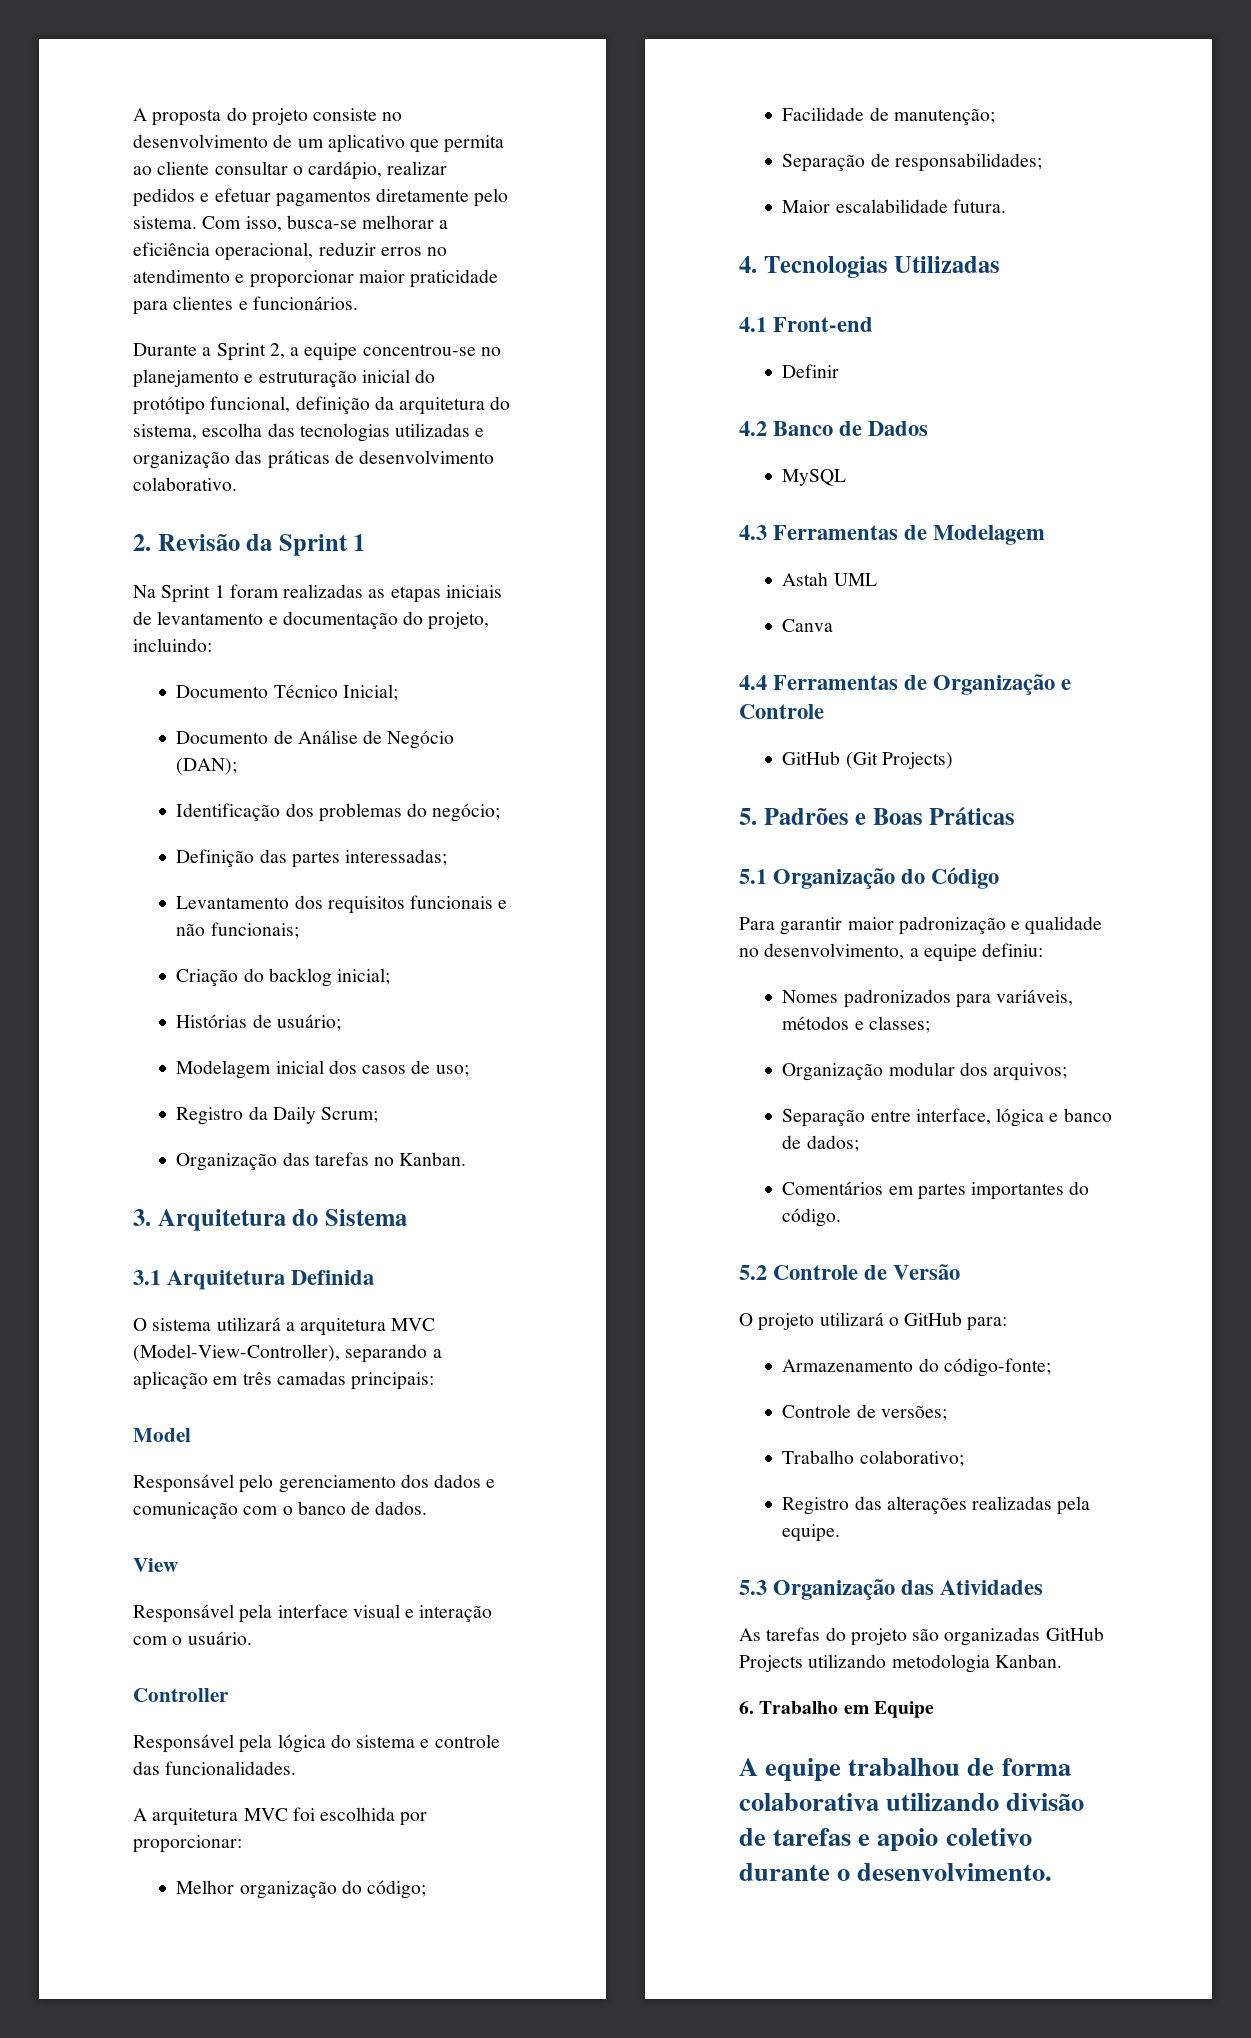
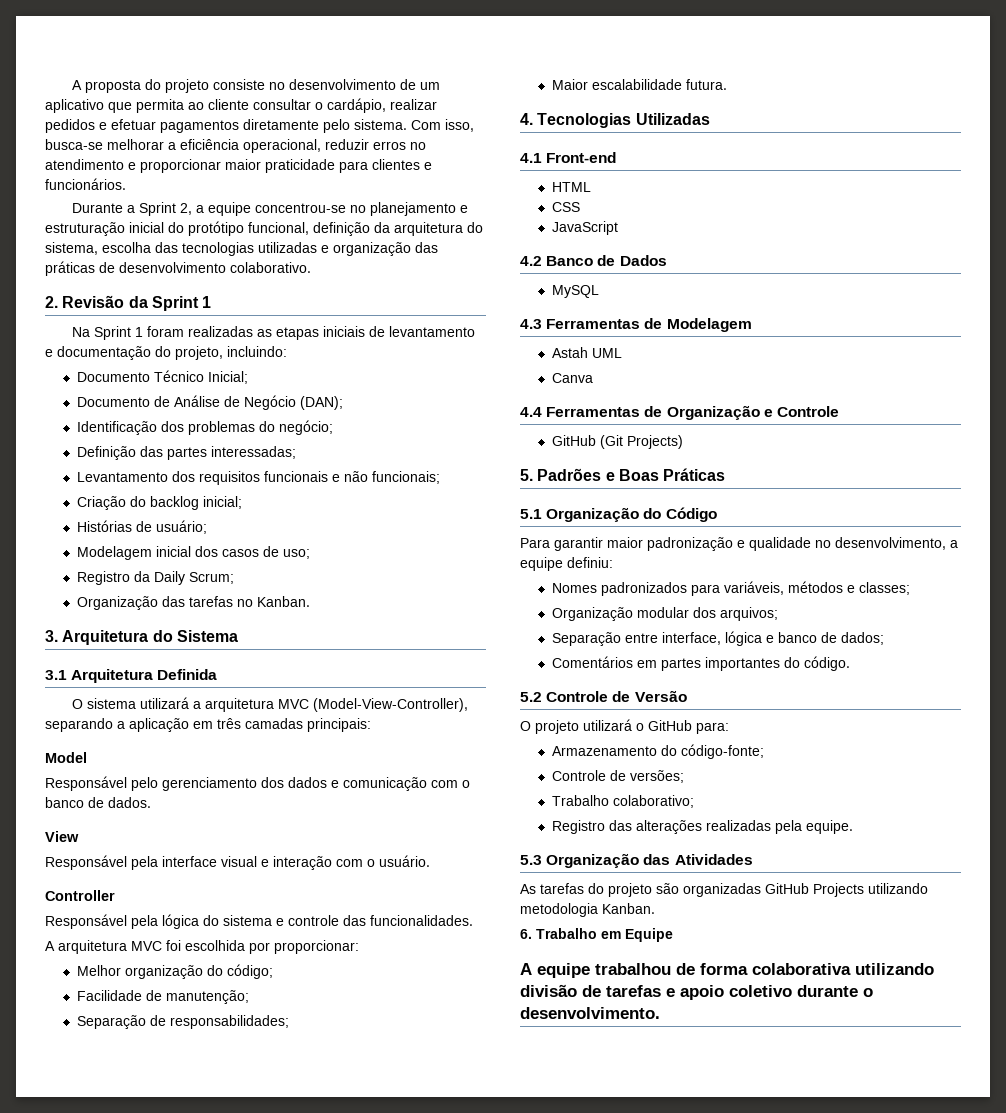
[782,364,840,378] Definir -> [551,182,591,192] [551,202,580,212] [551,221,618,235] HTML // CSS // JavaScript

